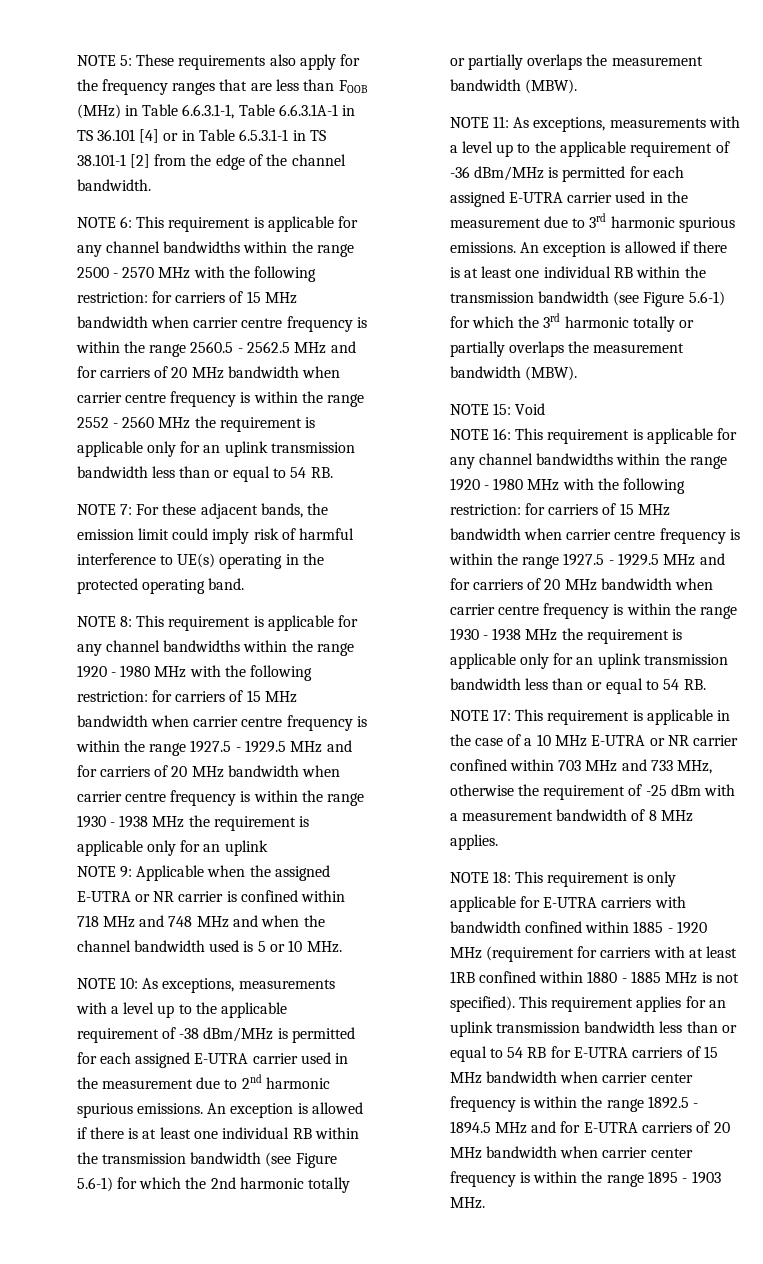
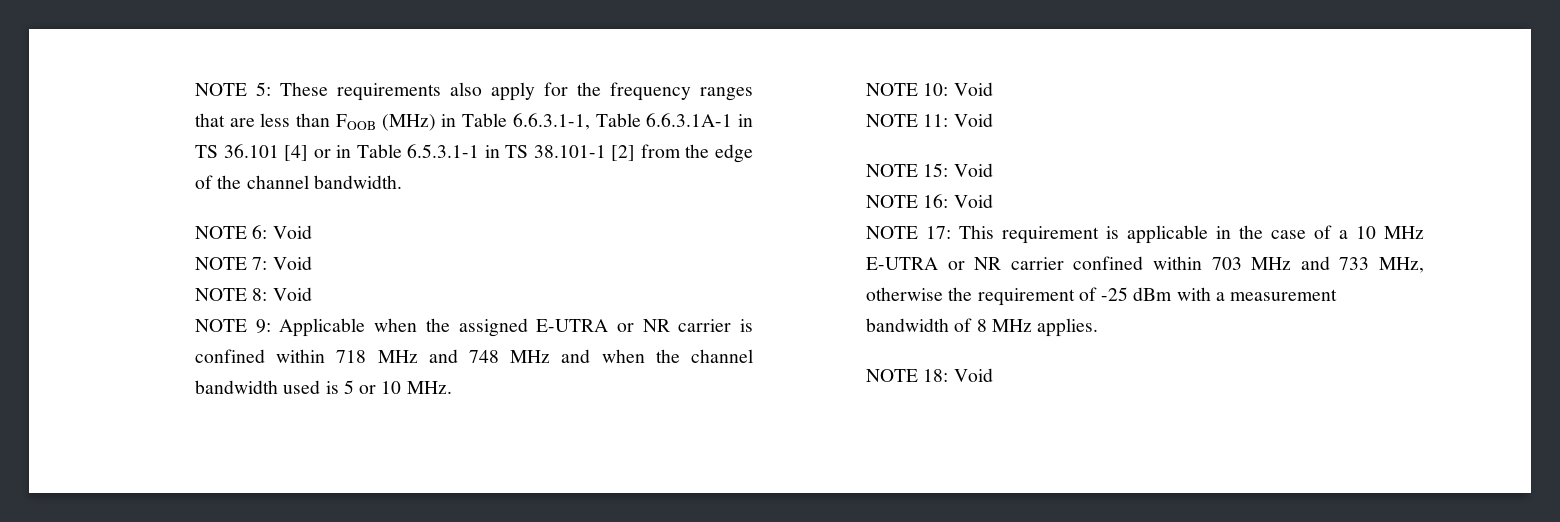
[136,216,359,232] [76,241,355,257] [76,266,317,282] [76,291,298,304] [76,316,368,332] [75,341,356,357] [76,366,341,379] [76,391,365,407] [76,416,316,432] [76,441,356,457] [76,466,333,482] [76,503,329,519] [76,528,355,544] [76,553,325,569] [76,578,245,594] [76,615,359,631] [76,640,355,656] [76,665,313,681] [76,690,298,703] [76,715,368,731] [75,740,352,756] [76,765,341,778] [76,790,365,806] [76,815,310,831] [76,840,268,856] This requirement is applicable for any channel bandwidths within the range 2500 - 2570 MHz with the following restriction: for carriers of 15 MHz bandwidth when carrier centre frequency is within the range 2560.5 - 2562.5 MHz and for carriers of 20 MHz bandwidth when carrier centre frequency is within the range 2552 - 2560 MHz the requirement is applicable only for an uplink transmission bandwidth less than or equal to 54 RB. // NOTE 7: For these adjacent bands, the emission limit could imply risk of harmful interference to UE(s) operating in the protected operating band. // NOTE 8: This requirement is applicable for any channel bandwidths within the range 1920 - 1980 MHz with the following restriction: for carriers of 15 MHz bandwidth when carrier centre frequency is within the range 1927.5 - 1929.5 MHz and for carriers of 20 MHz bandwidth when carrier centre frequency is within the range 1930 - 1938 MHz the requirement is applicable only for an uplink -> [272,225,312,239] [194,256,312,270] [194,287,312,301] Void // NOTE 7: Void // NOTE 8: Void
[142,978,335,993] [75,1002,288,1018] [76,1027,356,1043] [76,1052,349,1068] [76,1074,331,1089] [76,1102,364,1118] [76,1127,360,1139] [76,1152,337,1168] [76,1177,351,1193] [449,54,703,70] [449,79,577,94] [449,116,741,132] [449,141,730,157] [449,166,685,182] [449,191,689,207] [449,213,736,232] [449,241,728,257] [449,266,706,278] [449,291,725,307] [449,313,695,332] [449,341,685,357] [449,366,577,381] As exceptions, measurements with a level up to the applicable requirement of -38 dBm/MHz is permitted for each assigned E-UTRA carrier used in the measurement due to 2nd harmonic spurious emissions. An exception is allowed if there is at least one individual RB within the transmission bandwidth (see Figure 5.6-1) for which the 2nd harmonic totally or partially overlaps the measurement bandwidth (MBW). // NOTE 11: As exceptions, measurements with a level up to the applicable requirement of -36 dBm/MHz is permitted for each assigned E-UTRA carrier used in the measurement due to 3rd harmonic spurious emissions. An exception is allowed if there is at least one individual RB within the transmission bandwidth (see Figure 5.6-1) for which the 3rd harmonic totally or partially overlaps the measurement bandwidth (MBW). -> [953,82,993,96] [865,113,993,127] Void // NOTE 11: Void
[515,428,738,444] [449,453,728,469] [449,478,686,494] [449,503,671,516] [449,528,741,544] [448,553,725,569] [449,578,714,591] [449,603,738,619] [449,628,683,644] [449,653,729,669] [449,678,706,694] This requirement is applicable for any channel bandwidths within the range 1920 - 1980 MHz with the following restriction: for carriers of 15 MHz bandwidth when carrier centre frequency is within the range 1927.5 - 1929.5 MHz and for carriers of 20 MHz bandwidth when carrier centre frequency is within the range 1930 - 1938 MHz the requirement is applicable only for an uplink transmission bandwidth less than or equal to 54 RB. -> [953,194,993,208] Void
[515,871,677,887] [449,896,686,912] [449,921,708,934] [449,946,738,962] [449,971,740,984] [449,996,727,1012] [449,1021,738,1037] [449,1046,719,1062] [449,1071,693,1084] [449,1096,699,1112] [449,1121,730,1134] [449,1146,693,1159] [449,1171,721,1187] [449,1197,485,1209] This requirement is only applicable for E-UTRA carriers with bandwidth confined within 1885 - 1920 MHz (requirement for carriers with at least 1RB confined within 1880 - 1885 MHz is not specified). This requirement applies for an uplink transmission bandwidth less than or equal to 54 RB for E-UTRA carriers of 15 MHz bandwidth when carrier center frequency is within the range 1892.5 - 1894.5 MHz and for E-UTRA carriers of 20 MHz bandwidth when carrier center frequency is within the range 1895 - 1903 MHz. -> [953,368,993,382] Void

